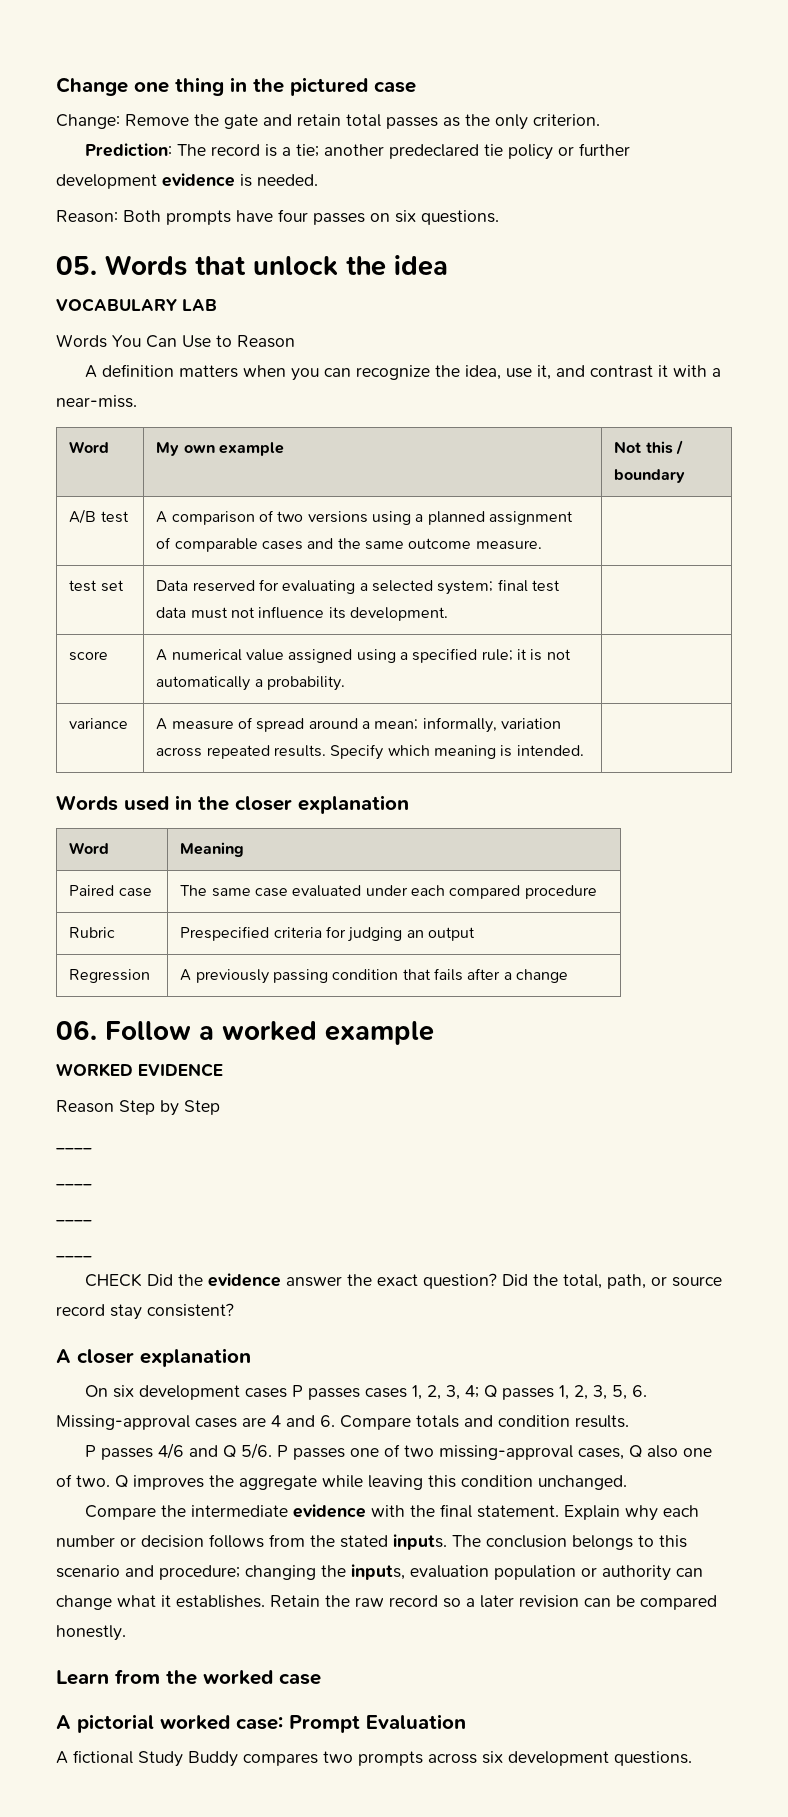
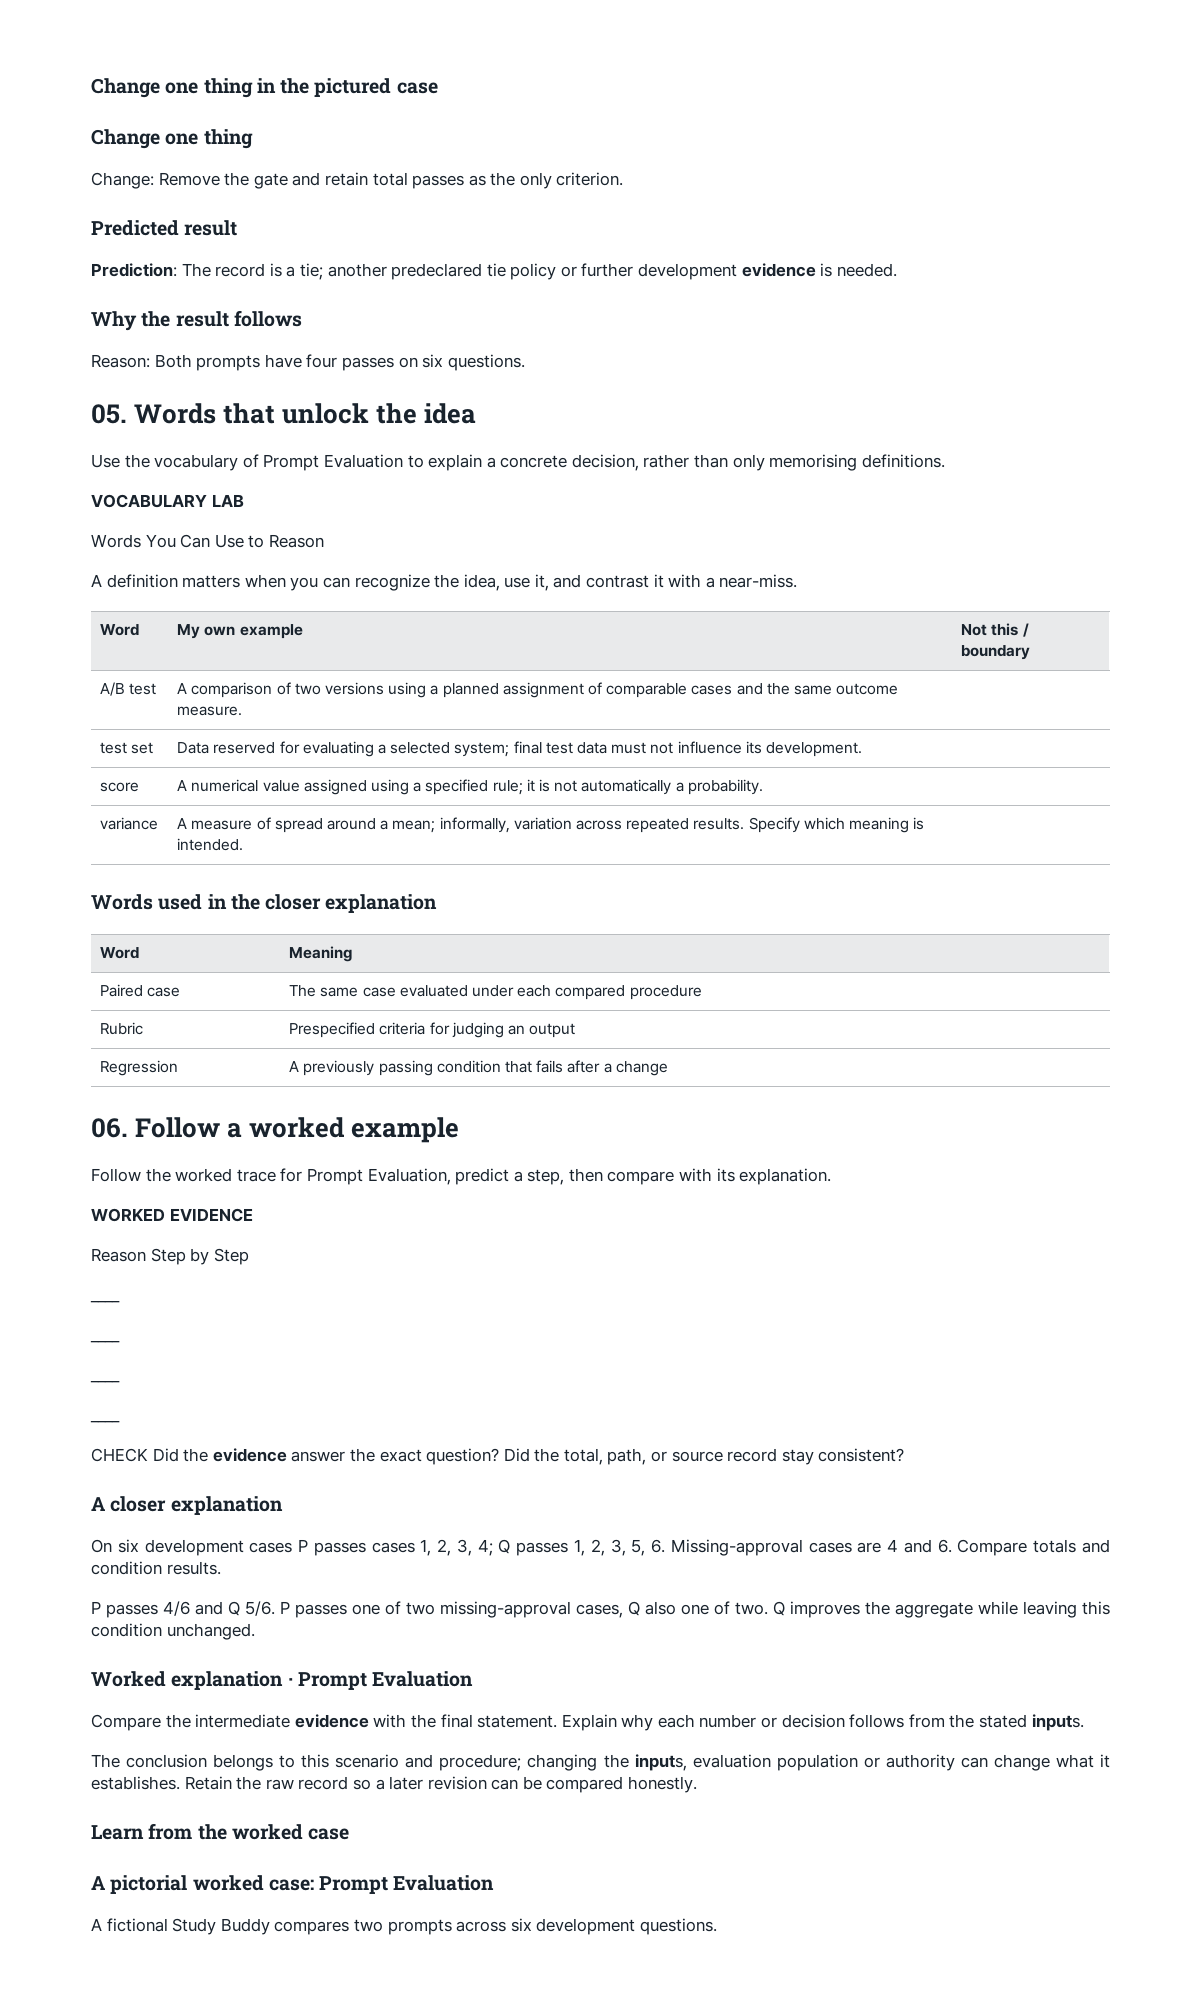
(416, 87) none -> [91,129,253,149] // Change one thing
(600, 120) none -> [91,220,238,236] // Predicted result
(318, 180) none -> [91,310,302,331] // Why the result follows
(448, 265) none -> [91,454,945,471] // Use the vocabulary of Prompt Evaluation to explain a concrete decision, rather than only memorising definitions.
(434, 1033) none -> [91,1168,832,1185] // Follow the worked trace for Prompt Evaluation, predict a step, then compare with its explanation.
(627, 1482) none -> [91,1671,474,1690] // Worked explanation · Prompt Evaluation
(447, 1542) none -> (1084, 1722) //

